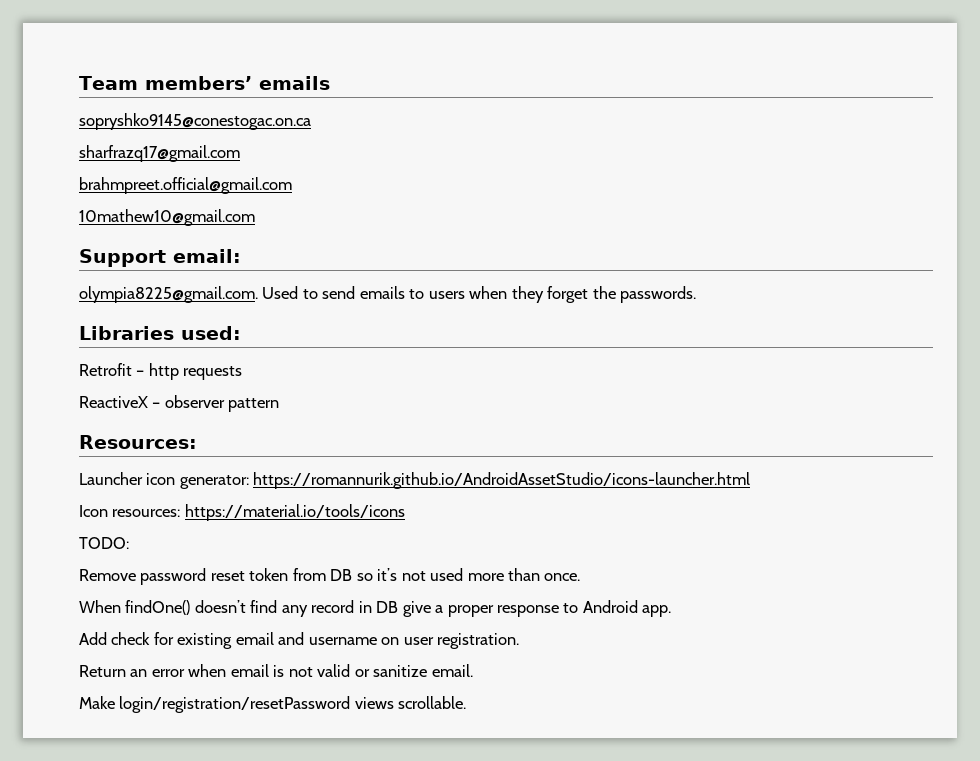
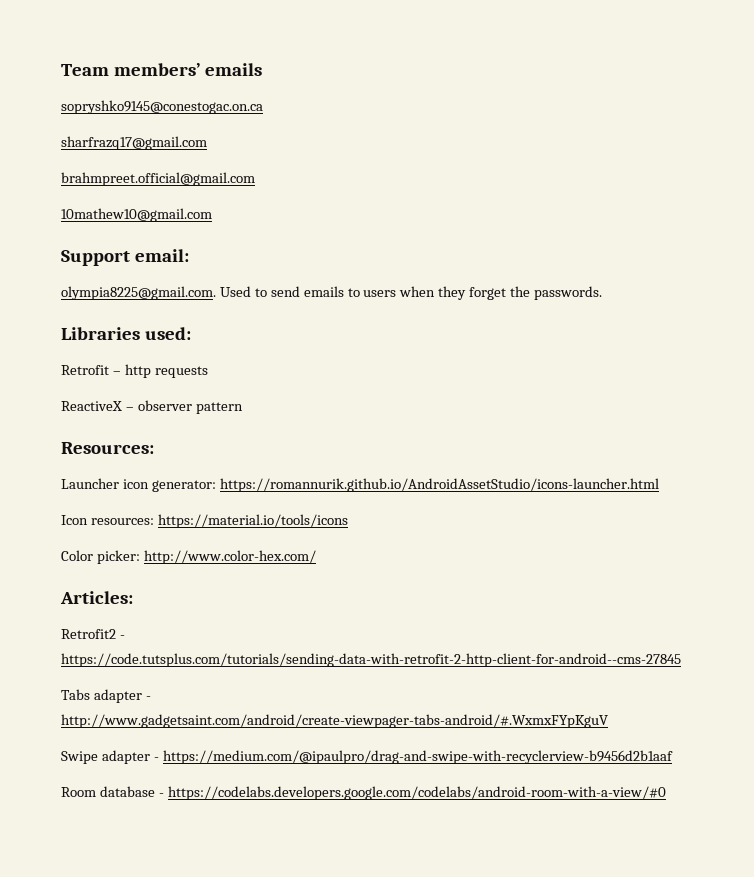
[79,537,129,549] [79,568,581,585] [79,600,672,617] [79,632,520,649] [79,664,473,677] [79,696,467,713] TODO: // Remove password reset token from DB so it’s not used more than once. // When findOne() doesn’t find any record in DB give a proper response to Android app. // Add check for existing email and username on user registration. // Return an error when email is not valid or sanitize email. // Make login/registration/resetPassword views scrollable. -> [61,550,316,564] [60,591,133,604] [61,629,125,639] [61,653,681,667] [61,689,151,703] [61,714,608,728] [61,750,673,764] [61,786,666,800] Color picker: http://www.color-hex.com/ // Articles: // Retrofit2 - https://code.tutsplus.com/tutorials/sending-data-with-retrofit-2-http-client-for-android--cms-27845 // Tabs adapter - http://www.gadgetsaint.com/android/create-viewpager-tabs-android/#.WxmxFYpKguV // Swipe adapter - https://medium.com/@ipaulpro/drag-and-swipe-with-recyclerview-b9456d2b1aaf // Room database - https://codelabs.developers.google.com/codelabs/android-room-with-a-view/#0

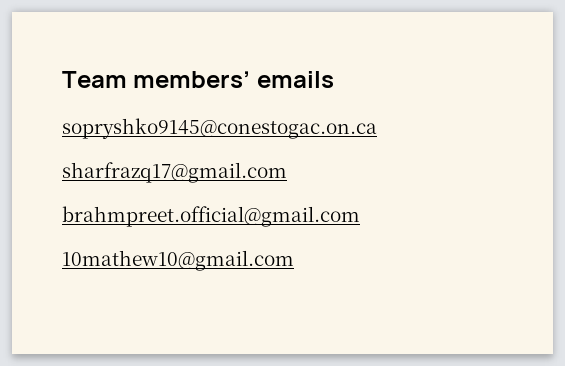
[61,249,189,266] [61,286,603,300] [61,327,191,340] [61,364,208,378] [61,400,243,414] [61,442,154,454] [61,478,659,492] [61,514,348,528] [61,550,316,564] [60,591,133,604] [61,629,125,639] [61,653,681,667] [61,689,151,703] [61,714,608,728] [61,750,673,764] [61,786,666,800] // Support email: // olympia8225@gmail.com. Used to send emails to users when they forget the passwords. // Libraries used: // Retrofit – http requests // ReactiveX – observer pattern // Resources: // Launcher icon generator: https://romannurik.github.io/AndroidAssetStudio/icons-launcher.html // Icon resources: https://material.io/tools/icons // Color picker: http://www.color-hex.com/ // Articles: // Retrofit2 - https://code.tutsplus.com/tutorials/sending-data-with-retrofit-2-http-client-for-android--cms-27845 // Tabs adapter - http://www.gadgetsaint.com/android/create-viewpager-tabs-android/#.WxmxFYpKguV // Swipe adapter - https://medium.com/@ipaulpro/drag-and-swipe-with-recyclerview-b9456d2b1aaf // Room database - https://codelabs.developers.google.com/codelabs/android-room-with-a-view/#0 -> (294, 260) none

